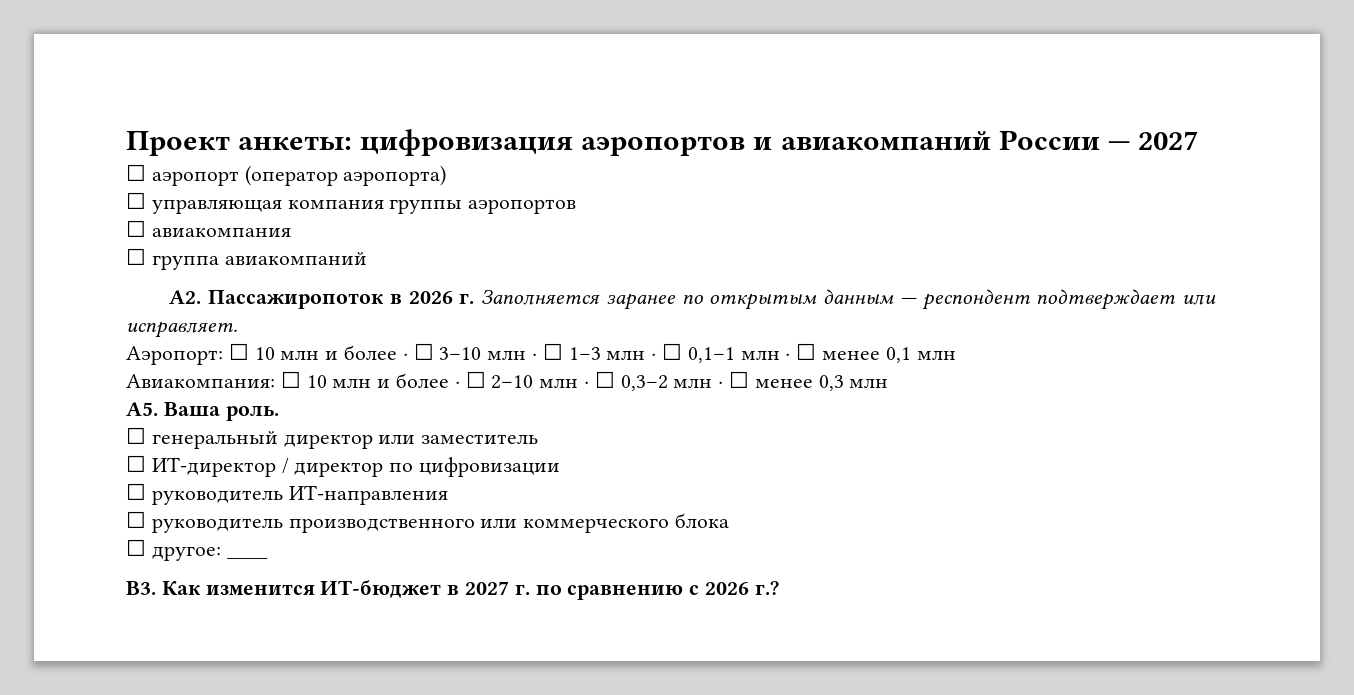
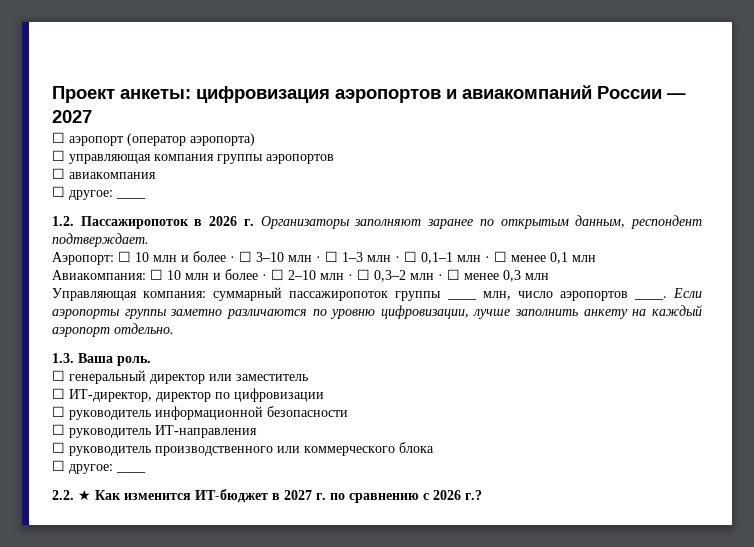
[151,252,367,270] [169,290,202,304] группа авиакомпаний // A2. -> [69,190,146,200] [52,216,74,226] другое: ____ // 1.2.
[481,290,601,305] Заполняется -> [260,216,422,229] Организаторы заполняют
[823,289,1216,310] [126,321,238,338] данным — респондент подтверждает или исправляет. -> [575,215,703,229] [52,233,149,247] данным, респондент подтверждает.
[126,402,158,416] A5. -> [52,287,703,301] [52,305,702,319] [52,323,174,337] [52,353,74,363] Управляющая компания: суммарный пассажиропоток группы ____ млн, число аэропортов ____. Если аэропорты группы заметно различаются по уровню цифровизации, лучше заполнить анкету на каждый аэропорт отдельно. // 1.3.
[151,457,289,477] ИТ-директор / -> [69,389,152,402] ИТ-директор,
(561, 467) none -> [52,406,348,420] // ☐ руководитель информационной безопасности
[126,581,156,595] B3. -> [52,489,91,501] 2.2. ★

